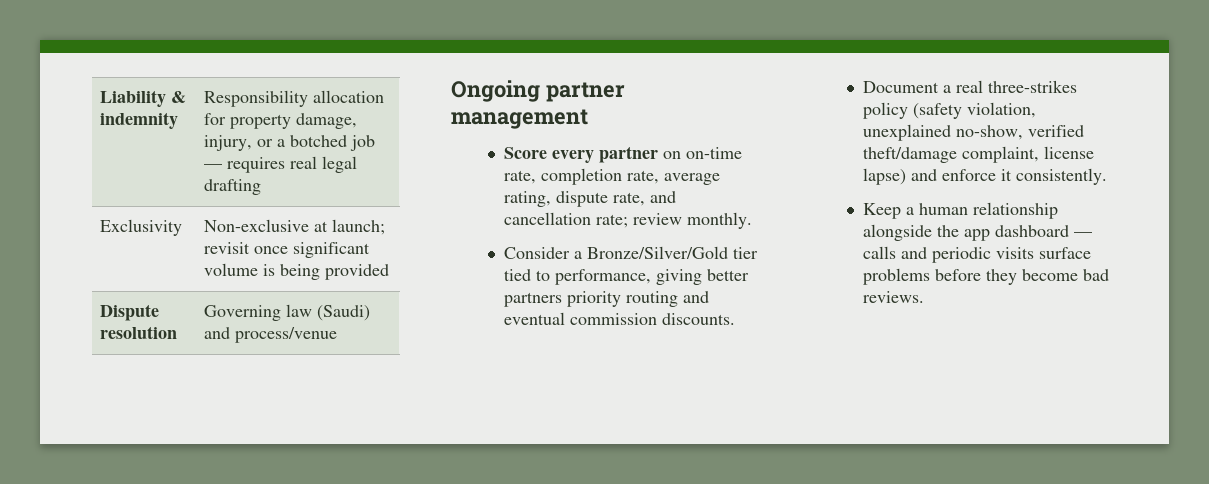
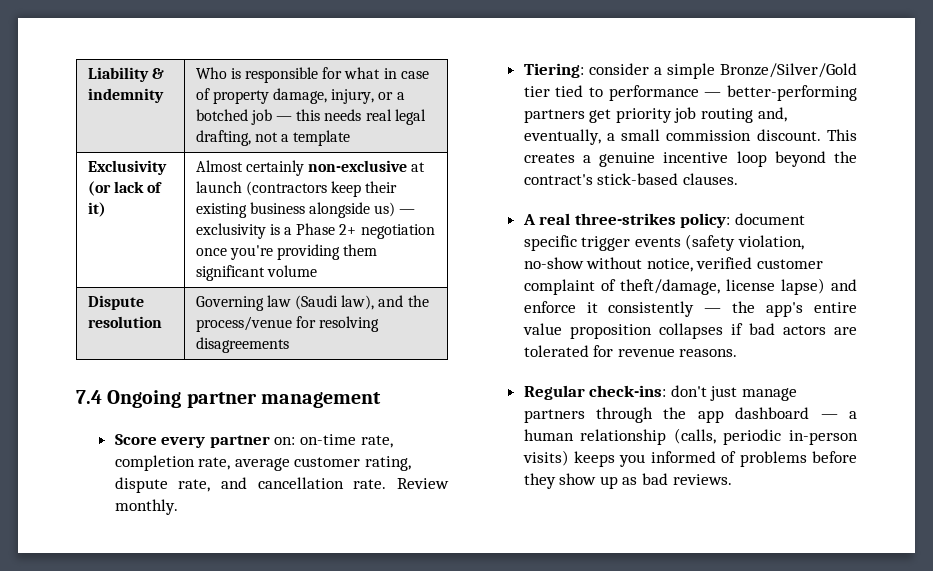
[203,90,384,107] [203,113,226,125] Responsibility allocation for -> [195,67,429,83] [195,88,210,100] Who is responsible for what in case of
[226,156,357,173] [203,179,261,195] [99,219,182,236] [203,219,385,235] [203,242,288,254] requires real legal drafting // Exclusivity | Non-exclusive at launch; revisit once -> [296,109,426,125] [195,130,351,146] [87,160,167,175] [87,181,163,196] [87,202,106,217] [195,160,426,176] [195,181,398,197] [195,202,416,218] [195,223,435,239] [195,244,378,260] this needs real legal drafting, not a template // Exclusivity (or lack of it) | Almost certainly non-exclusive at launch (contractors keep their existing business alongside us) — exclusivity is a Phase 2+ negotiation once you're providing them
[262,264,389,280] is being provided -> (317, 271) none
[316,305,370,321] [203,327,337,343] (Saudi) and process/venue // -> [295,295,429,310] [195,316,380,332] [195,337,289,353] [76,390,102,404] (Saudi law), and the process/venue for resolving disagreements // 7.4
[662,151,681,159] on -> [274,437,296,445] on:
(720, 179) none -> [294,457,361,467] customer
[595,213,682,228] rate; review -> [353,478,449,489] rate. Review
[503,246,758,259] [503,269,749,285] [503,291,709,307] [503,312,735,325] [862,80,1077,93] [862,102,1036,119] [862,124,1084,141] [862,146,1039,163] Consider a Bronze/Silver/Gold tier tied to performance, giving better partners priority routing and eventual commission discounts. // Document a real three-strikes policy (safety violation, unexplained no-show, verified theft/damage complaint, -> [523,63,857,79] [523,85,857,101] [523,107,787,123] [523,129,857,145] [523,151,857,167] [523,173,738,185] [522,213,805,228] [523,234,804,251] [523,257,823,272] [523,279,720,295] Tiering: consider a simple Bronze/Silver/Gold tier tied to performance — better-performing partners get priority job routing and, eventually, a small commission discount. This creates a genuine incentive loop beyond the contract's stick-based clauses. // A real three-strikes policy: document specific trigger events (safety violation, no-show without notice, verified customer complaint of theft/damage,
[1015,168,1107,185] [862,202,1058,219] [862,224,1092,241] [862,246,1091,263] [862,268,1078,285] consistently. // Keep a human relationship alongside the app dashboard — calls and periodic visits surface problems before they become -> [608,301,857,317] [522,323,857,339] [523,345,738,357] [523,385,797,401] [523,407,857,423] [523,428,858,445] [522,450,857,467] [523,473,638,489] consistently — the app's entire value proposition collapses if bad actors are tolerated for revenue reasons. // Regular check-ins: don't just manage partners through the app dashboard — a human relationship (calls, periodic in-person visits) keeps you informed of problems before they show up as

